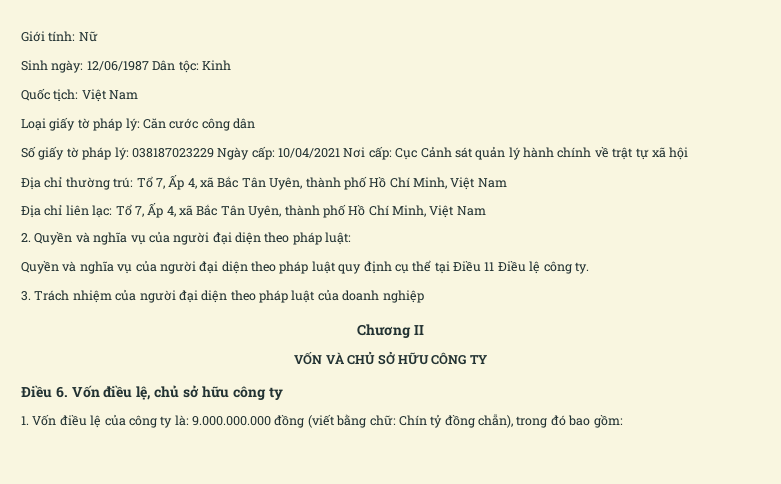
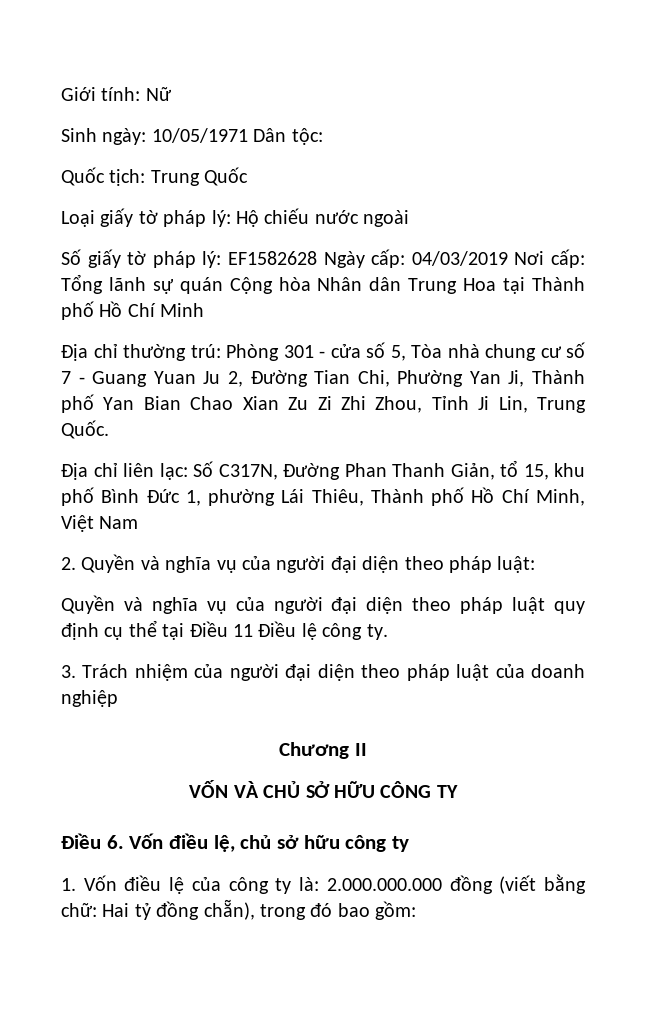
[86,61,149,71] 12/06/1987 -> [151,128,248,143] 10/05/1971
[201,60,231,70] Kinh -> (323, 136) none
[81,89,139,102] Việt Nam -> [150,167,249,186] Trung Quốc
[142,118,255,131] Căn cước công dân -> [236,208,410,227] Hộ chiếu nước ngoài
[131,148,214,158] 038187023229 -> [228,251,317,265] EF1582628
[278,148,340,158] 10/04/2021 -> [411,251,508,266] 04/03/2019
[395,146,689,160] [21,174,507,190] [21,202,320,218] Cục Cảnh sát quản lý hành chính về trật tự xã hội // Địa chỉ thường trú: Tổ 7, Ấp 4, xã Bắc Tân Uyên, thành phố Hồ Chí Minh, Việt Nam // Địa chỉ liên lạc: Tổ 7, Ấp 4, xã Bắc Tân Uyên, thành -> [61,274,586,294] [61,301,205,320] [61,342,585,361] [61,370,585,387] [61,394,587,413] [61,420,109,439] [61,460,585,480] [61,487,424,506] Tổng lãnh sự quán Cộng hòa Nhân dân Trung Hoa tại Thành phố Hồ Chí Minh // Địa chỉ thường trú: Phòng 301 - cửa số 5, Tòa nhà chung cư số 7 - Guang Yuan Ju 2, Đường Tian Chi, Phường Yan Ji, Thành phố Yan Bian Chao Xian Zu Zi Zhi Zhou, Tỉnh Ji Lin, Trung Quốc. // Địa chỉ liên lạc: Số C317N, Đường Phan Thanh Giản, tổ 15, khu phố Bình Đức 1, phường Lái Thiêu, Thành
[192,416,271,426] 9.000.000.000 -> [326,878,442,891] 2.000.000.000
[398,415,427,426] Chín -> [102,903,130,917] Hai

